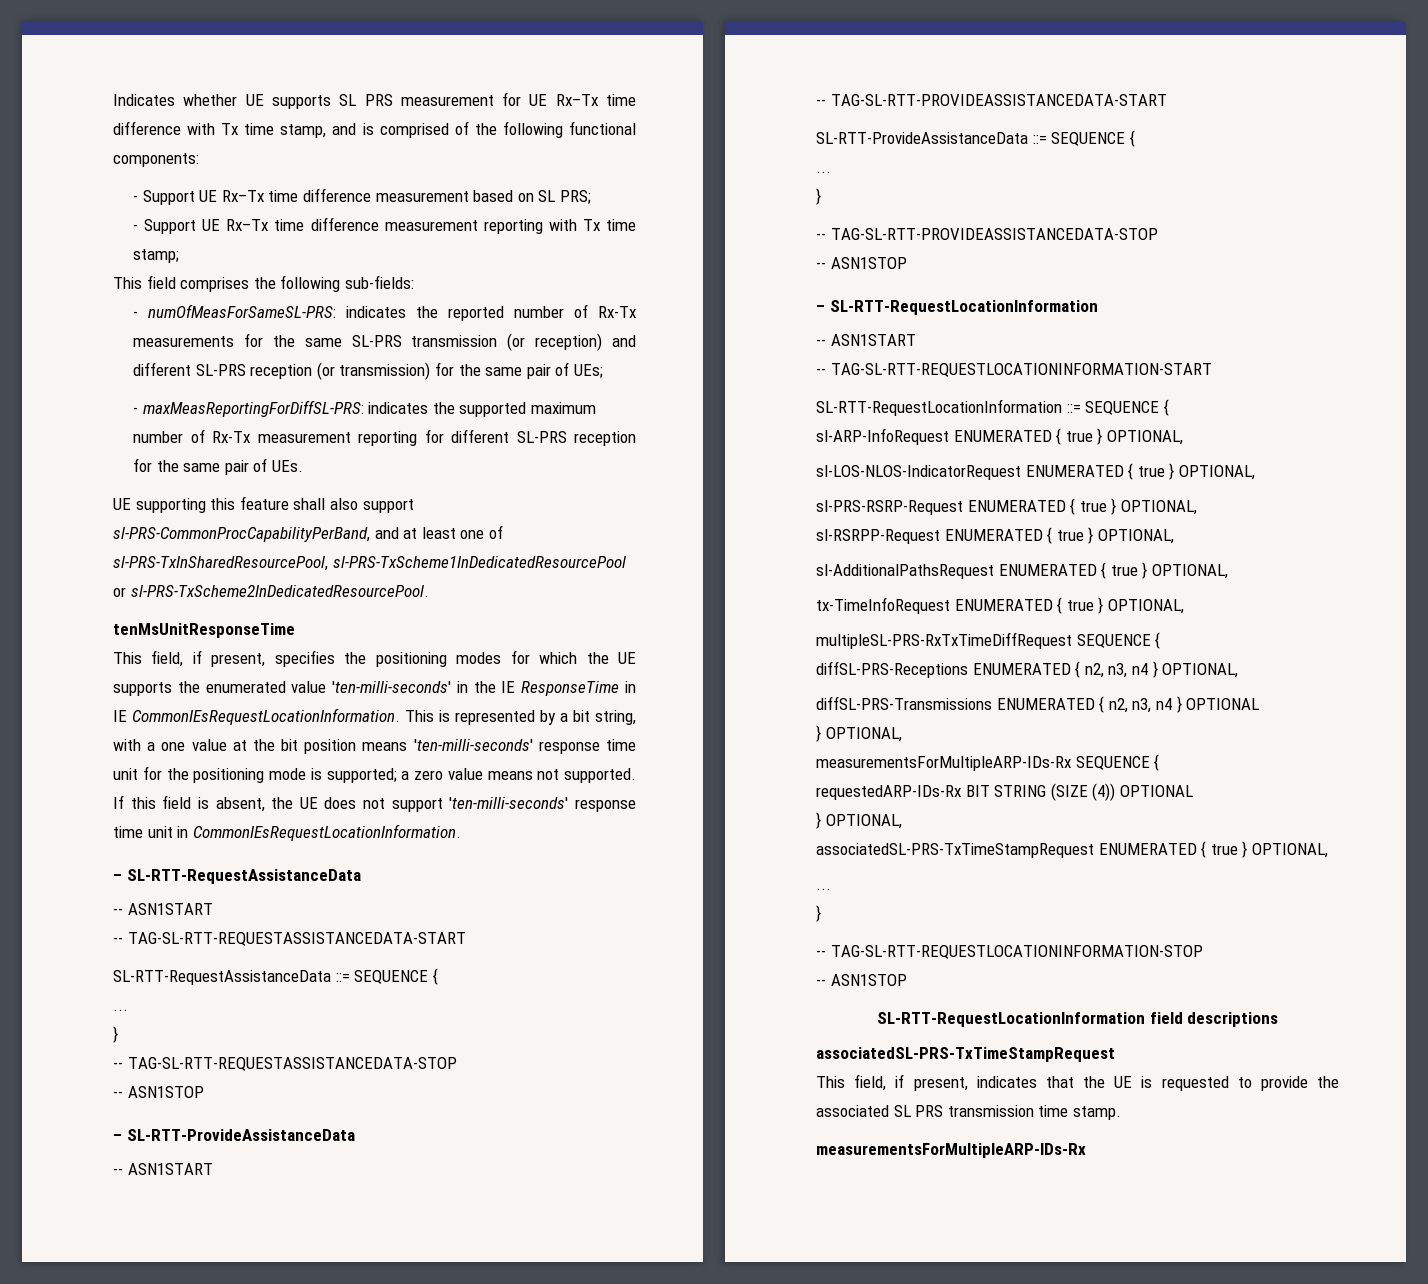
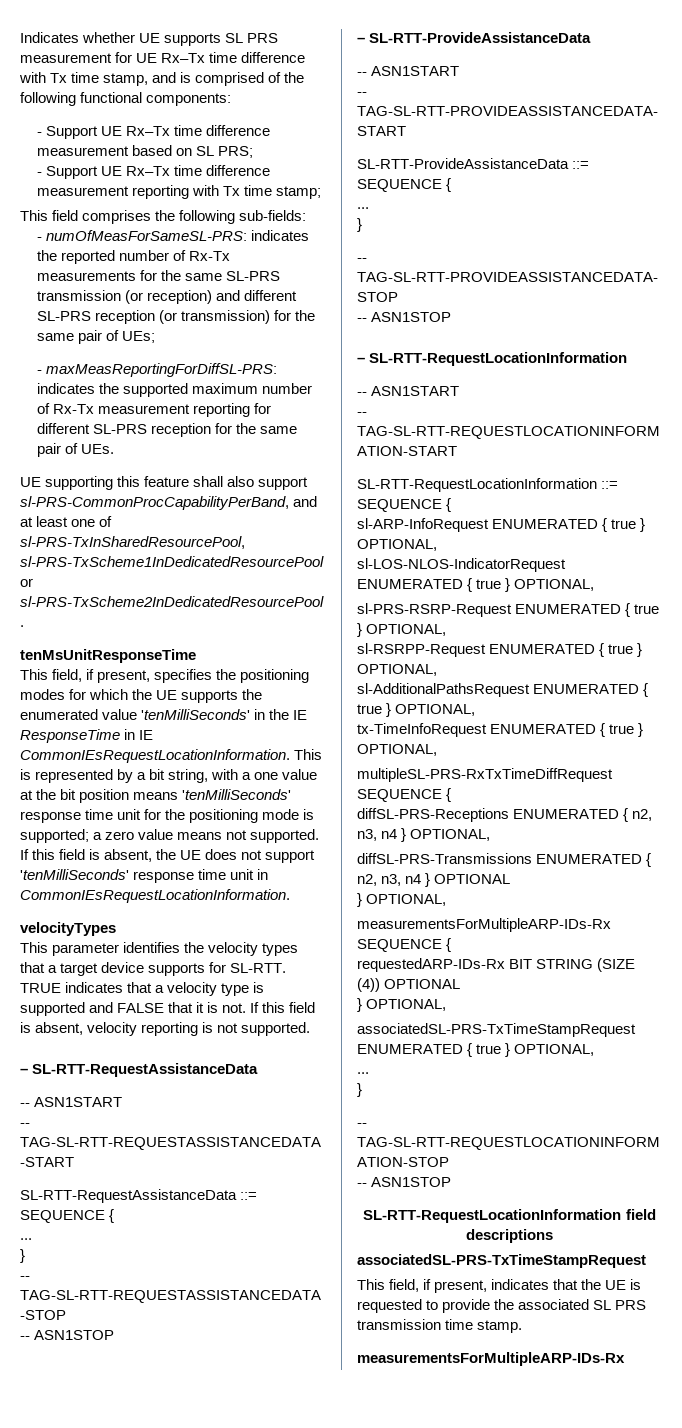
[332,681,452,693] 'ten-milli-seconds' -> [141,709,251,720] 'tenMilliSeconds'
[413,739,533,751] 'ten-milli-seconds' -> [182,789,292,800] 'tenMilliSeconds'
[449,797,569,809] 'ten-milli-seconds' -> [20,869,129,880] 'tenMilliSeconds'
(461, 832) none -> [20,922,116,936] [20,942,299,956] [20,962,287,976] [20,982,265,996] [20,1002,316,1016] [20,1022,311,1036] // velocityTypes // This parameter identifies the velocity types that a target device supports for SL-RTT. TRUE indicates that a velocity type is supported and FALSE that it is not. If this field is absent, velocity reporting is not supported.

